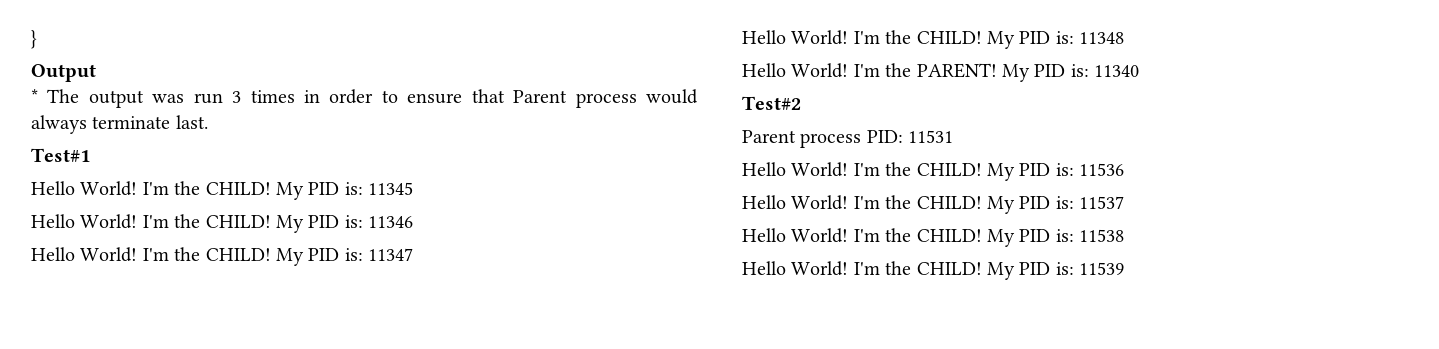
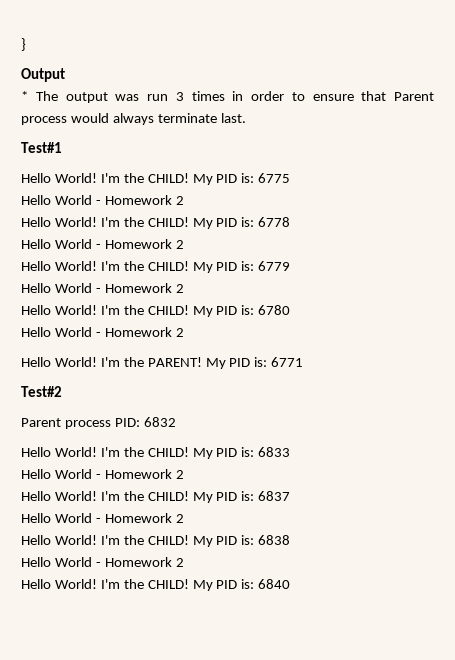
[368,182,414,195] [31,214,414,233] [31,247,414,266] [742,30,1125,49] 11345 // Hello World! I'm the CHILD! My PID is: 11346 // Hello World! I'm the CHILD! My PID is: 11347 // Hello World! I'm the CHILD! My PID is: 11348 -> [258,173,291,183] [21,195,184,205] [21,217,291,229] [21,239,184,249] [21,261,291,273] [21,283,184,293] [21,305,291,317] [21,327,184,337] 6775 // Hello World - Homework 2 // Hello World! I'm the CHILD! My PID is: 6778 // Hello World - Homework 2 // Hello World! I'm the CHILD! My PID is: 6779 // Hello World - Homework 2 // Hello World! I'm the CHILD! My PID is: 6780 // Hello World - Homework 2
[1094,65,1140,77] 11340 -> [271,357,304,367] 6771
[908,130,954,143] [742,162,1125,181] [742,195,1125,214] [742,228,1125,247] [742,261,1125,280] 11531 // Hello World! I'm the CHILD! My PID is: 11536 // Hello World! I'm the CHILD! My PID is: 11537 // Hello World! I'm the CHILD! My PID is: 11538 // Hello World! I'm the CHILD! My PID is: 11539 -> [143,417,176,427] [21,447,291,459] [21,469,184,479] [21,491,291,503] [21,513,184,523] [21,535,291,547] [21,557,184,567] [21,579,291,591] 6832 // Hello World! I'm the CHILD! My PID is: 6833 // Hello World - Homework 2 // Hello World! I'm the CHILD! My PID is: 6837 // Hello World - Homework 2 // Hello World! I'm the CHILD! My PID is: 6838 // Hello World - Homework 2 // Hello World! I'm the CHILD! My PID is: 6840

